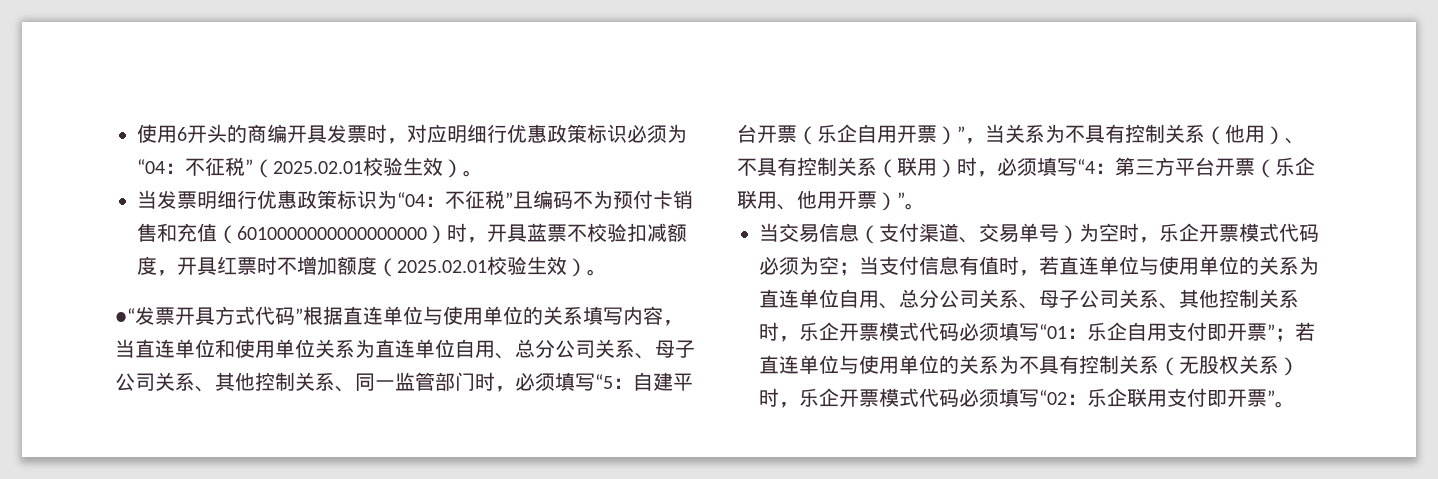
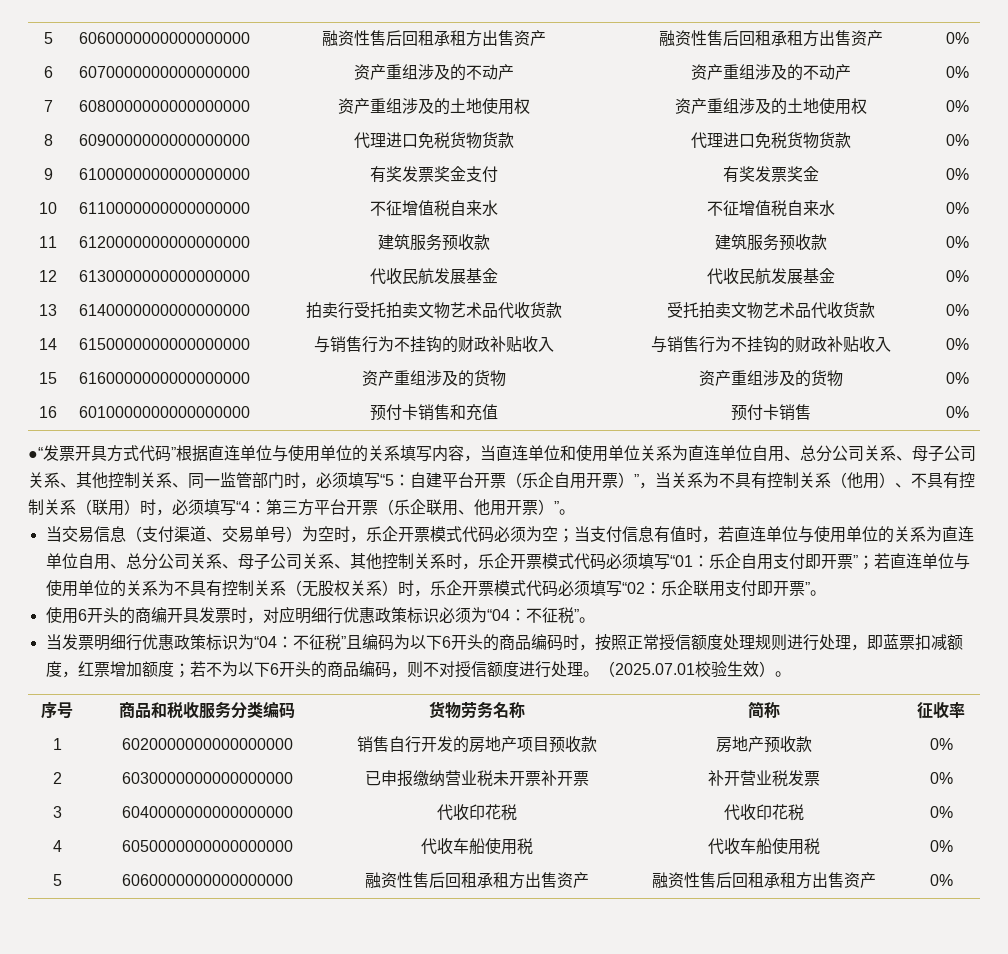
[137,124,687,144] [137,157,483,178] [137,190,693,209] [137,223,687,244] [137,256,607,277] 使用6开头的商编开具发票时，对应明细行优惠政策标识必须为“04：不征税”（2025.02.01校验生效）。 // 当发票明细行优惠政策标识为“04：不征税”且编码不为预付卡销售和充值（6010000000000000000）时，开具蓝票不校验扣减额度，开具红票时不增加额度（2025.02.01校验生效）。 -> [43,32,53,44] [78,32,250,44] [322,30,546,47] [659,30,883,47] [945,32,969,44] [43,66,53,78] [78,66,250,78] [354,64,514,81] [691,64,851,81] [945,66,969,78] [43,100,53,112] [78,100,250,112] [338,98,530,115] [675,98,867,115] [945,100,969,112] [43,134,53,146] [78,134,250,146] [354,132,514,149] [691,132,851,149] [945,134,969,146] [43,168,53,180] [78,168,250,180] [370,166,498,183] [723,166,819,183] [945,168,969,180] [39,202,57,214] [78,202,250,214] [370,200,498,217] [707,200,835,217] [945,202,969,214] [39,236,57,248] [78,236,250,248] [378,234,490,251] [715,234,827,251] [945,236,969,248] [39,270,57,282] [78,270,250,282] [370,268,498,285] [707,268,835,285] [945,270,969,282] [39,304,57,316] [78,304,250,316] [306,302,562,319] [667,302,875,319] [945,304,969,316] [39,338,57,350] [78,338,250,350] [314,336,554,353] [651,336,891,353] [945,338,969,350] [39,372,57,384] [78,372,250,384] [362,370,506,387] [699,370,843,387] [945,372,969,384] [39,406,57,418] [78,406,250,418] [370,404,498,421] [731,404,811,421] [945,406,969,418] 5 | 6060000000000000000 | 融资性售后回租承租方出售资产 | 融资性售后回租承租方出售资产 | 0% // 6 | 6070000000000000000 | 资产重组涉及的不动产 | 资产重组涉及的不动产 | 0% // 7 | 6080000000000000000 | 资产重组涉及的土地使用权 | 资产重组涉及的土地使用权 | 0% // 8 | 6090000000000000000 | 代理进口免税货物货款 | 代理进口免税货物货款 | 0% // 9 | 6100000000000000000 | 有奖发票奖金支付 | 有奖发票奖金 | 0% // 10 | 6110000000000000000 | 不征增值税自来水 | 不征增值税自来水 | 0% // 11 | 6120000000000000000 | 建筑服务预收款 | 建筑服务预收款 | 0% // 12 | 6130000000000000000 | 代收民航发展基金 | 代收民航发展基金 | 0% // 13 | 6140000000000000000 | 拍卖行受托拍卖文物艺术品代收货款 | 受托拍卖文物艺术品代收货款 | 0% // 14 | 6150000000000000000 | 与销售行为不挂钩的财政补贴收入 | 与销售行为不挂钩的财政补贴收入 | 0% // 15 | 6160000000000000000 | 资产重组涉及的货物 | 资产重组涉及的货物 | 0% // 16 | 6010000000000000000 | 预付卡销售和充值 | 预付卡销售 | 0%
(1295, 404) none -> [45,606,595,624] [45,634,963,651] [45,661,791,678] [41,702,73,719] [119,701,295,719] [428,701,525,718] [747,701,780,718] [917,702,965,719] [52,738,62,750] [121,738,293,750] [356,736,597,753] [715,736,812,753] [929,738,953,750] [52,772,62,784] [121,772,293,784] [364,770,589,787] [707,770,820,787] [929,772,953,784] [52,806,62,818] [121,806,293,818] [436,804,517,821] [723,804,804,821] [929,806,953,818] [52,840,62,852] [121,840,293,852] [420,838,533,855] [707,838,820,855] [929,840,953,852] [52,874,62,886] [121,874,293,886] [364,872,589,889] [651,872,876,889] [929,874,953,886] // 使用6开头的商编开具发票时，对应明细行优惠政策标识必须为“04：不征税”。 // 当发票明细行优惠政策标识为“04：不征税”且编码为以下6开头的商品编码时，按照正常授信额度处理规则进行处理，即蓝票扣减额度，红票增加额度；若不为以下6开头的商品编码，则不对授信额度进行处理。（2025.07.01校验生效）。 // 序号 | 商品和税收服务分类编码 | 货物劳务名称 | 简称 | 征收率 // 1 | 6020000000000000000 | 销售自行开发的房地产项目预收款 | 房地产预收款 | 0% // 2 | 6030000000000000000 | 已申报缴纳营业税未开票补开票 | 补开营业税发票 | 0% // 3 | 6040000000000000000 | 代收印花税 | 代收印花税 | 0% // 4 | 6050000000000000000 | 代收车船使用税 | 代收车船使用税 | 0% // 5 | 6060000000000000000 | 融资性售后回租承租方出售资产 | 融资性售后回租承租方出售资产 | 0%

